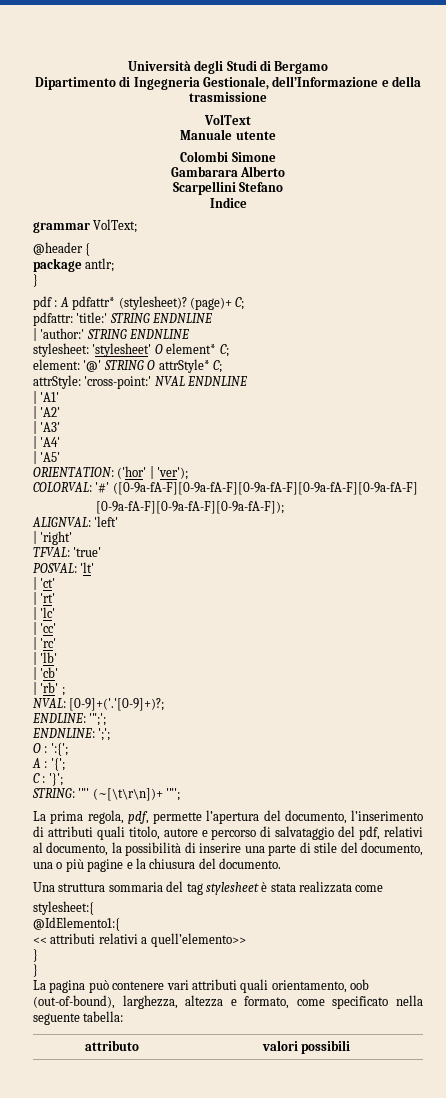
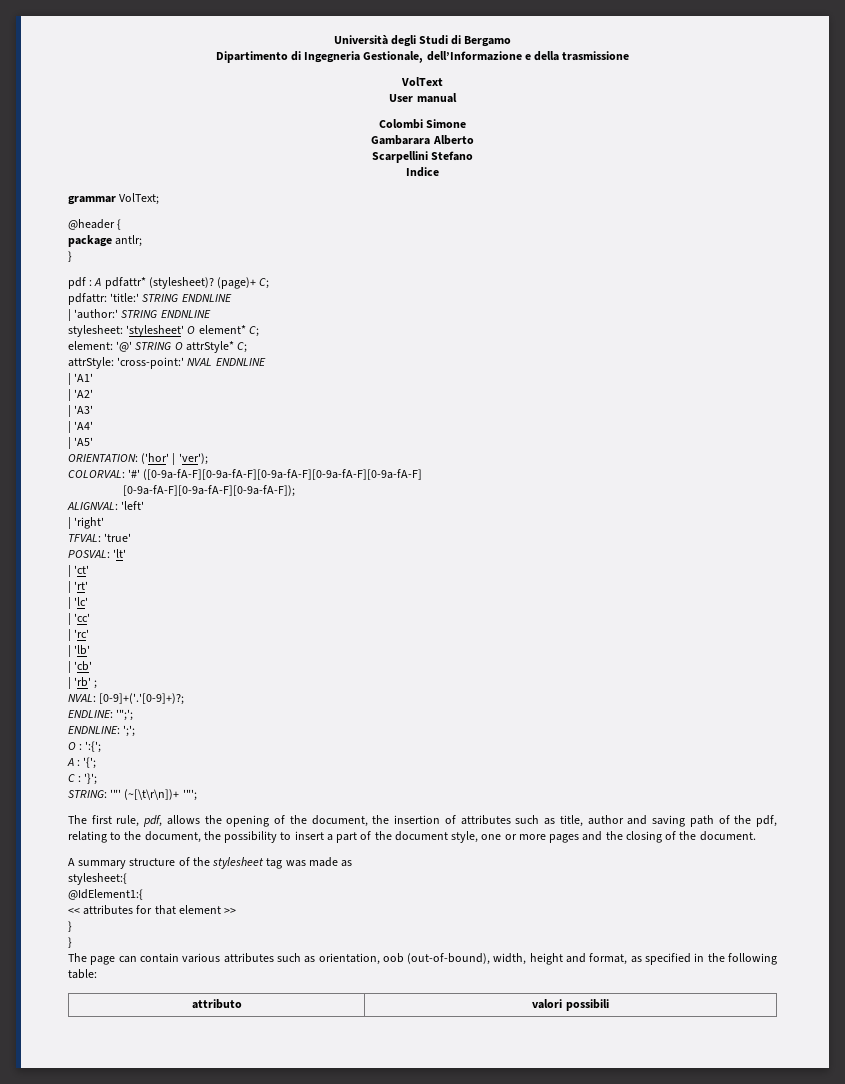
[180,129,276,140] Manuale utente -> [389,93,457,103] User manual
[33,810,423,824] [33,826,424,840] [33,842,423,856] [33,858,281,872] [33,881,384,895] La prima regola, pdf, permette l’apertura del documento, l’inserimento di attributi quali titolo, autore e percorso di salvataggio del pdf, relativi al documento, la possibilità di inserire una parte di stile del documento, una o più pagine e la chiusura del documento. // Una struttura sommaria del tag stylesheet è stata realizzata come -> [68,815,778,827] [68,831,756,843] [68,857,353,869] The first rule, pdf, allows the opening of the document, the insertion of attributes such as title, author and saving path of the pdf, relating to the document, the possibility to insert a part of the document style, one or more pages and the closing of the document. // A summary structure of the stylesheet tag was made as
[33,917,120,931] @IdElemento1:{ -> [68,889,143,900] @IdElement1:{
[50,933,246,947] [33,949,38,962] [33,964,38,977] [33,979,369,993] [33,995,423,1009] [33,1011,124,1025] attributi relativi a quell’elemento>> // } // } // La pagina può contenere vari attributi quali orientamento, oob (out-of-bound), larghezza, altezza e formato, come specificato nella seguente tabella: -> [83,905,237,915] [68,921,72,932] [68,937,72,948] [68,953,777,965] [68,969,97,979] attributes for that element >> // } // } // The page can contain various attributes such as orientation, oob (out-of-bound), width, height and format, as specified in the following table:

